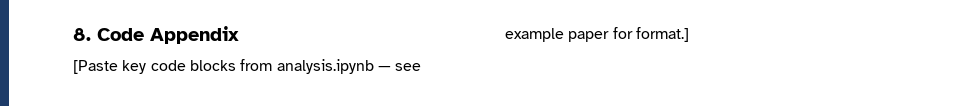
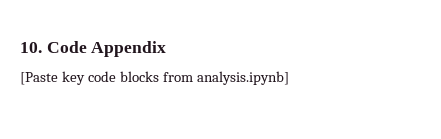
[73,28,91,41] 8. -> [20,42,42,53] 10.
[276,59,422,74] [505,27,689,42] analysis.ipynb — see example paper for format.] -> [196,71,289,85] analysis.ipynb]

